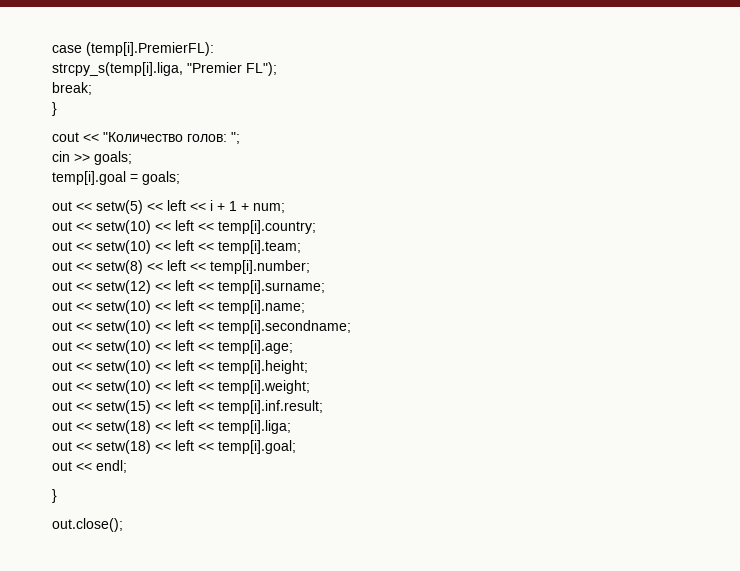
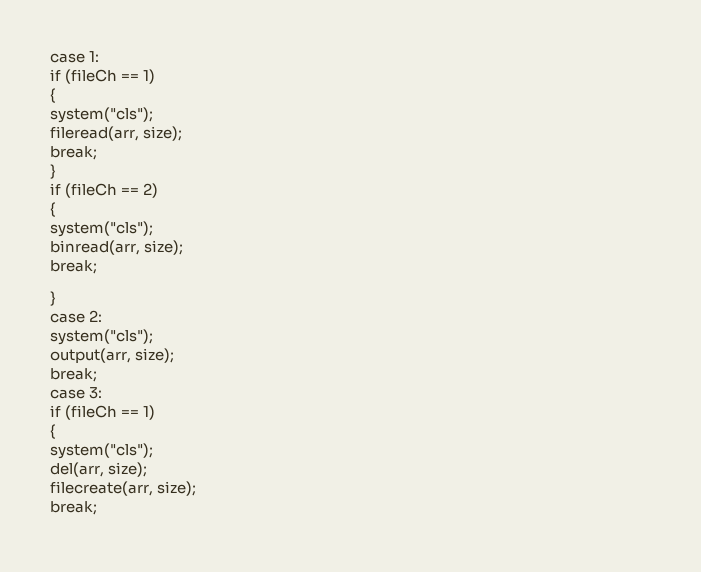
[52,42,214,56] [52,62,277,76] [52,82,92,95] [52,102,57,116] [52,132,240,144] [52,151,132,165] [52,171,180,185] [52,200,285,214] [52,220,316,234] [52,240,301,254] [52,260,310,274] [52,280,325,294] [52,300,305,314] [52,320,351,334] [52,340,293,354] [52,360,308,374] [52,380,310,394] [52,400,323,414] [52,420,291,434] [52,440,296,454] [52,460,127,473] [52,489,57,503] [52,518,123,532] case (temp[i].PremierFL): // strcpy_s(temp[i].liga, "Premier FL"); // break; // } // cout << "Количество голов: "; // cin >> goals; // temp[i].goal = goals; // out << setw(5) << left << i + 1 + num; // out << setw(10) << left << temp[i].country; // out << setw(10) << left << temp[i].team; // out << setw(8) << left << temp[i].number; // out << setw(12) << left << temp[i].surname; // out << setw(10) << left << temp[i].name; // out << setw(10) << left << temp[i].secondname; // out << setw(10) << left << temp[i].age; // out << setw(10) << left << temp[i].height; // out << setw(10) << left << temp[i].weight; // out << setw(15) << left << temp[i].inf.result; // out << setw(18) << left << temp[i].liga; // out << setw(18) << left << temp[i].goal; // out << endl; // } // out.close(); -> [50,51,100,63] [50,69,156,84] [50,88,56,103] [50,107,153,123] [50,126,183,141] [50,146,97,160] [50,164,56,179] [50,183,159,198] [50,202,56,217] [50,221,153,237] [50,240,184,255] [50,260,97,274] [50,291,56,306] [50,310,103,323] [50,329,153,345] [50,348,175,363] [50,368,97,382] [50,387,103,399] [50,405,156,420] [50,424,56,439] [50,443,153,459] [50,462,148,477] [50,481,197,496] [50,501,97,515] case 1: // if (fileCh == 1) // { // system("cls"); // fileread(arr, size); // break; // } // if (fileCh == 2) // { // system("cls"); // binread(arr, size); // break; // } // case 2: // system("cls"); // output(arr, size); // break; // case 3: // if (fileCh == 1) // { // system("cls"); // del(arr, size); // filecreate(arr, size); // break;

